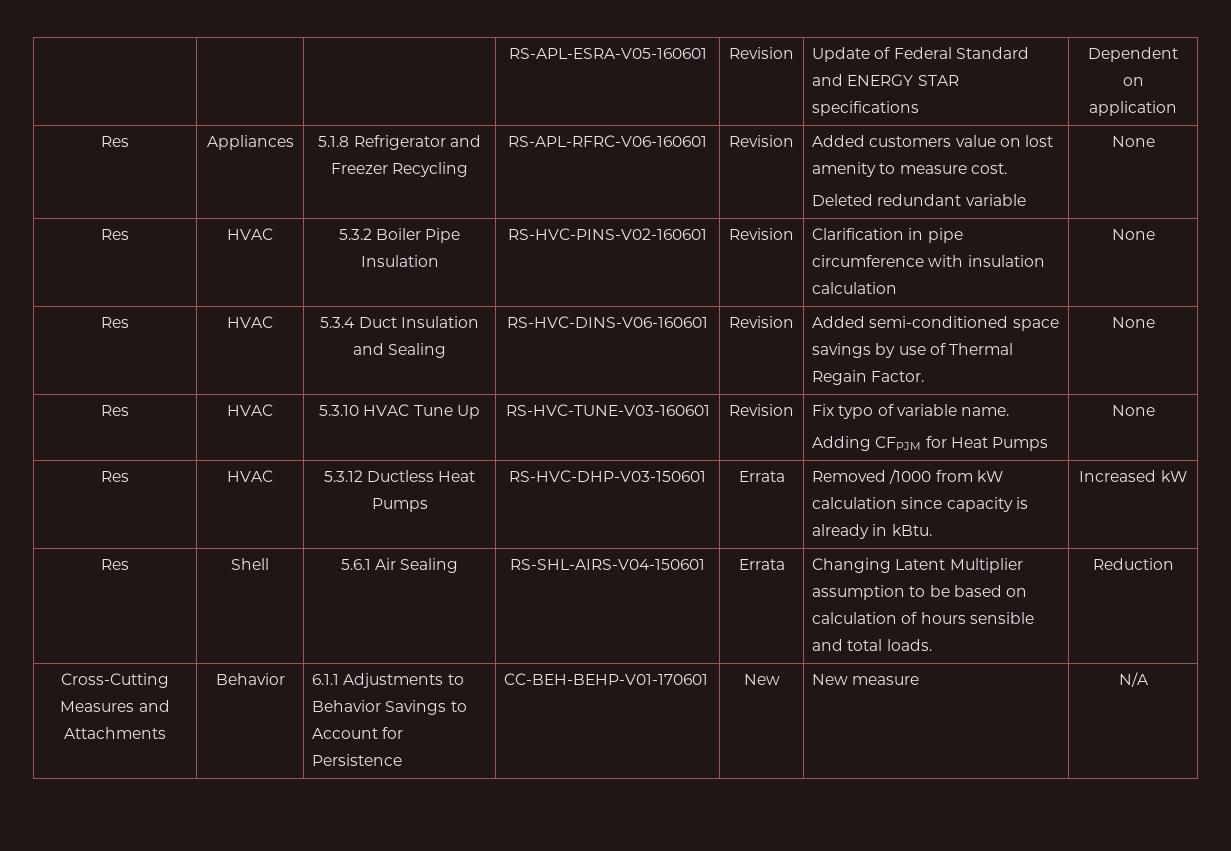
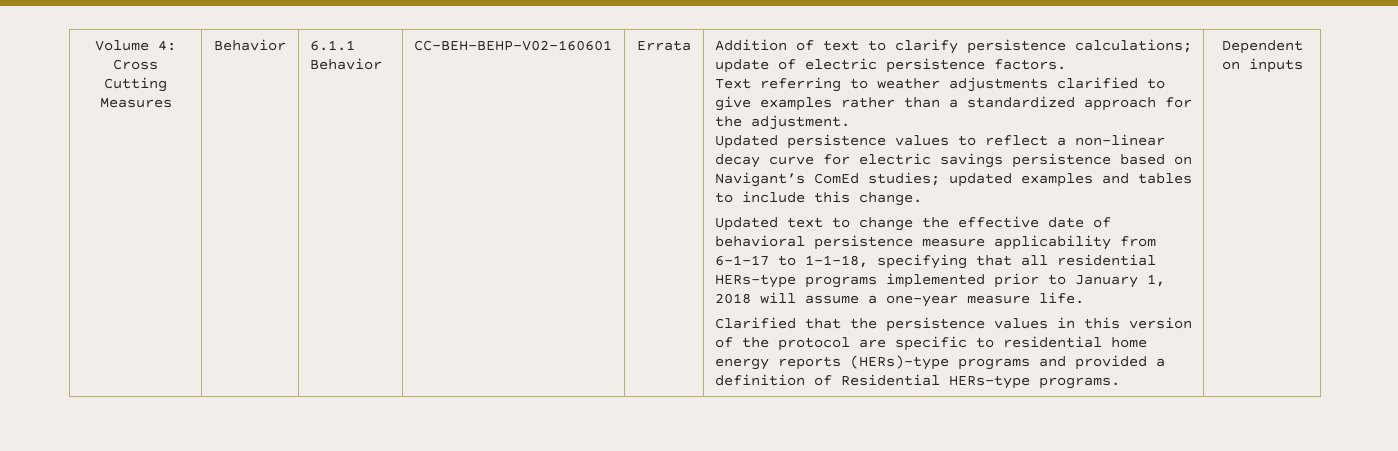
[508,48,707,59] [729,47,794,59] [812,47,1029,62] [812,74,959,86] [812,101,920,116] [1088,47,1178,62] [1122,77,1144,86] [1089,101,1177,116] [101,136,129,147] [206,135,294,150] [318,135,481,150] [330,162,469,177] [508,135,707,147] [729,135,794,147] [812,135,1054,147] [812,162,1007,177] [812,194,1026,206] [1111,136,1155,147] [101,229,129,240] [227,228,273,240] [338,228,461,243] [360,255,439,267] [508,228,707,240] [729,228,794,240] [812,228,963,243] [812,255,1045,267] [812,282,898,294] [1111,229,1155,240] [101,317,129,328] [227,316,273,328] [320,316,479,328] [352,343,447,358] [507,316,708,328] [729,316,794,328] [812,316,1059,331] [812,343,1014,358] [812,370,925,385] [1111,317,1155,328] [101,405,129,416] [227,404,273,416] [319,404,480,419] [505,404,710,416] [729,404,794,416] [812,404,1010,419] [812,436,1049,451] [1111,405,1155,416] [101,471,129,482] [227,470,273,482] [323,470,476,482] [371,498,428,512] [509,470,706,482] [738,471,785,482] [812,469,1003,484] [812,497,1028,512] [812,524,932,539] [1079,470,1187,482] [101,559,129,570] [231,558,269,570] [340,558,459,573] [510,559,705,570] [738,559,785,570] [812,558,1023,573] [812,585,1028,600] [812,612,1034,624] [812,639,932,651] [1092,558,1174,570] [61,673,169,688] | | | RS-APL-ESRA-V05-160601 | Revision | Update of Federal Standard and ENERGY STAR specifications | Dependent on application // Res | Appliances | 5.1.8 Refrigerator and Freezer Recycling | RS-APL-RFRC-V06-160601 | Revision | Added customers value on lost amenity to measure cost. // Deleted redundant variable | None // Res | HVAC | 5.3.2 Boiler Pipe Insulation | RS-HVC-PINS-V02-160601 | Revision | Clarification in pipe circumference with insulation calculation | None // Res | HVAC | 5.3.4 Duct Insulation and Sealing | RS-HVC-DINS-V06-160601 | Revision | Added semi-conditioned space savings by use of Thermal Regain Factor. | None // Res | HVAC | 5.3.10 HVAC Tune Up | RS-HVC-TUNE-V03-160601 | Revision | Fix typo of variable name. // Adding CFPJM for Heat Pumps | None // Res | HVAC | 5.3.12 Ductless Heat Pumps | RS-HVC-DHP-V03-150601 | Errata | Removed /1000 from kW calculation since capacity is already in kBtu. | Increased kW // Res | Shell | 5.6.1 Air Sealing | RS-SHL-AIRS-V04-150601 | Errata | Changing Latent Multiplier assumption to be based on calculation of hours sensible and total loads. | Reduction // Cross-Cutting -> [95,40,176,51] [113,59,158,70] [104,77,167,92] Volume 4: Cross Cutting
[138,700,170,712] [64,727,166,739] and Attachments -> (172, 102) none
[343,673,464,688] [312,700,467,715] [312,727,404,739] [312,754,403,766] [504,673,709,685] [743,674,780,685] [812,674,920,685] [1118,672,1149,687] Adjustments to Behavior Savings to Account for Persistence | CC-BEH-BEHP-V01-170601 | New | New measure | N/A -> [309,58,382,70] [413,40,612,51] [637,40,691,51] [714,39,1192,54] [714,58,1066,73] [714,77,1165,92] [714,96,1192,111] [714,115,850,130] [714,134,1165,149] [714,153,1192,168] [714,172,1192,187] [714,191,922,206] [714,216,1111,231] [714,235,1156,250] [714,254,1156,269] [714,273,1165,288] [714,292,1084,307] [714,317,1192,332] [714,336,1147,351] [714,355,1165,370] [714,374,1120,389] [1221,40,1303,54] [1221,58,1303,73] Behavior | CC-BEH-BEHP-V02-160601 | Errata | Addition of text to clarify persistence calculations; update of electric persistence factors. // Text referring to weather adjustments clarified to give examples rather than a standardized approach for the adjustment. // Updated persistence values to reflect a non-linear decay curve for electric savings persistence based on Navigant’s ComEd studies; updated examples and tables to include this change. // Updated text to change the effective date of behavioral persistence measure applicability from 6-1-17 to 1-1-18, specifying that all residential HERs-type programs implemented prior to January 1, 2018 will assume a one-year measure life. // Clarified that the persistence values in this version of the protocol are specific to residential home energy reports (HERs)-type programs and provided a definition of Residential HERs-type programs. | Dependent on inputs

